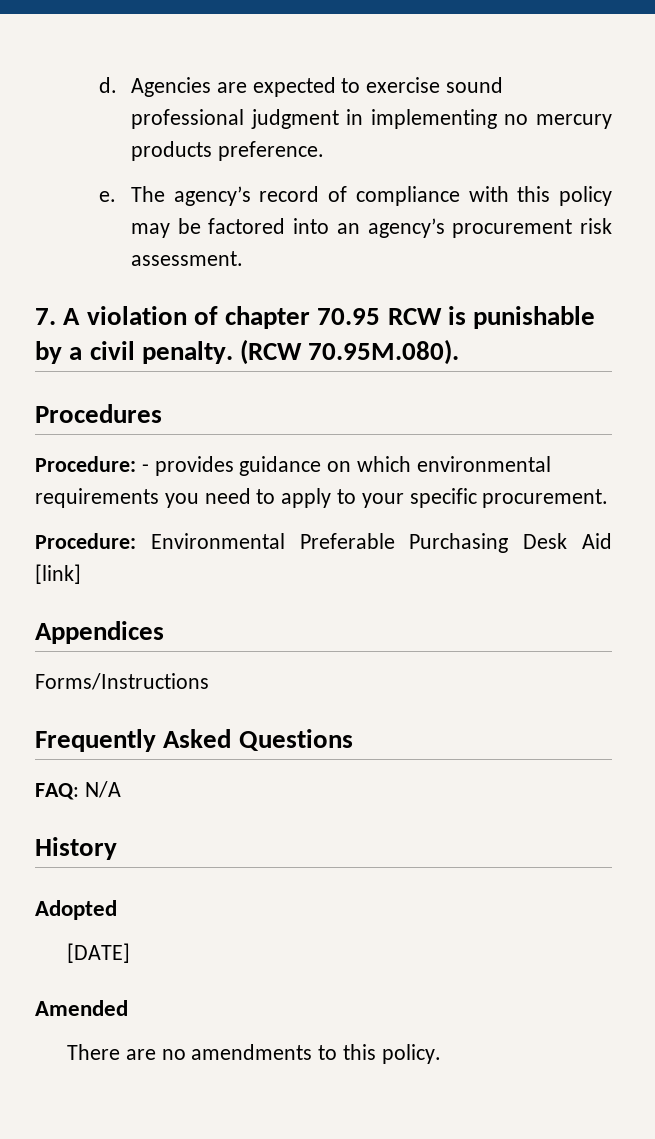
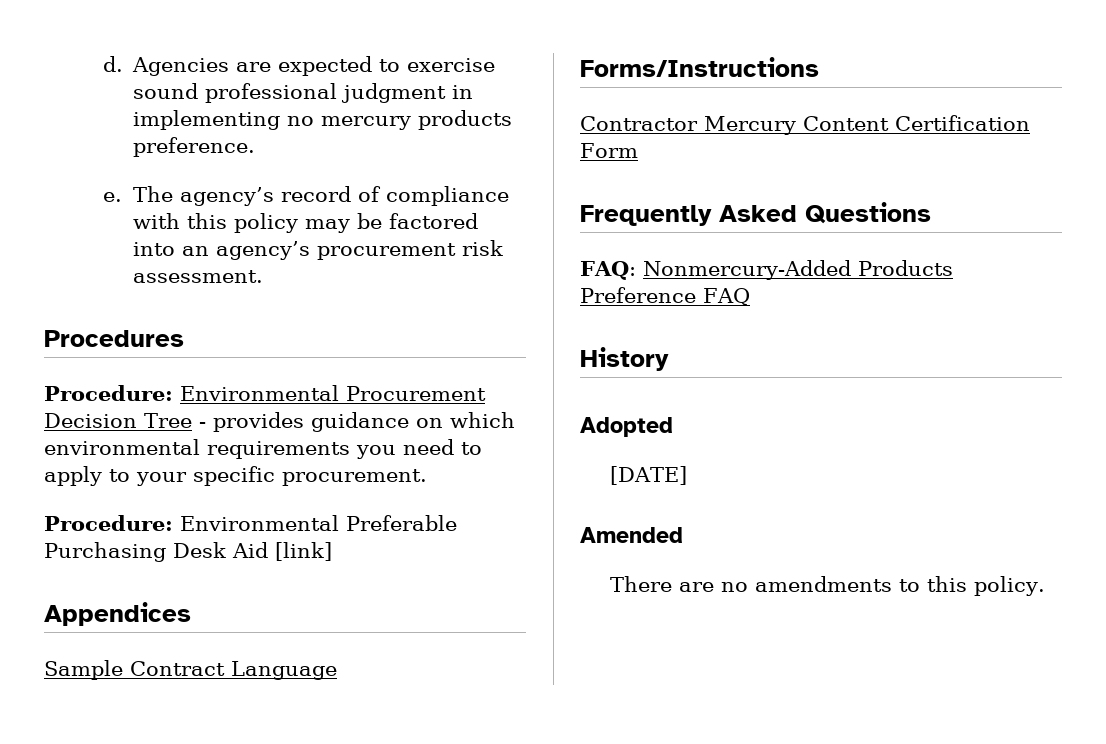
[35,306,596,329] [35,339,460,365] [35,404,162,423] [35,456,136,472] 7. A violation of chapter 70.95 RCW is punishable by a civil penalty. (RCW 70.95M.080). // Procedures // Procedure: -> [44,330,184,347] [44,385,486,401] [44,413,192,428] Procedures // Procedure: Environmental Procurement Decision Tree
[35,673,209,690] Forms/Instructions -> [44,660,337,680] [580,57,819,77] [580,115,1030,135] [580,143,638,158] Sample Contract Language // Forms/Instructions // Contractor Mercury Content Certification Form
[84,781,121,798] N/A -> [642,260,953,280] [580,287,750,306] Nonmercury-Added Products Preference FAQ

